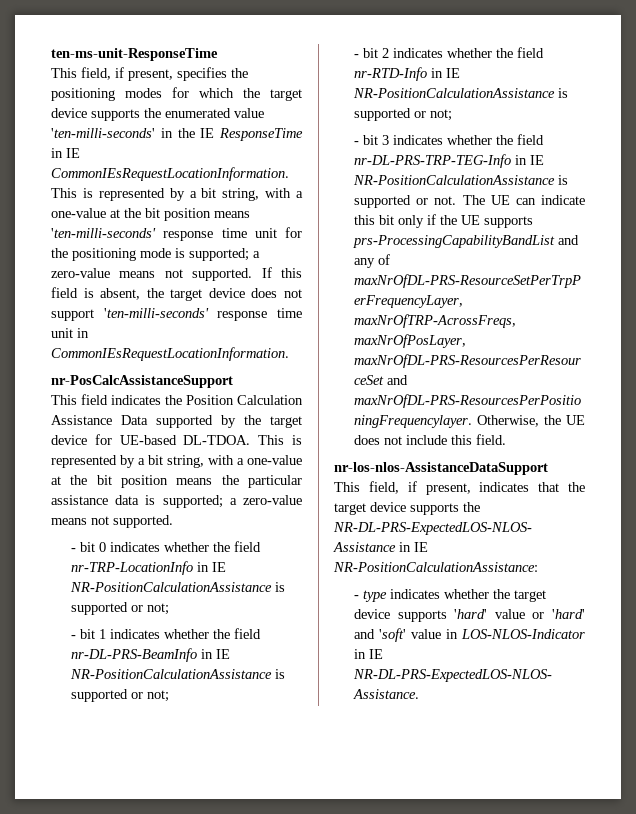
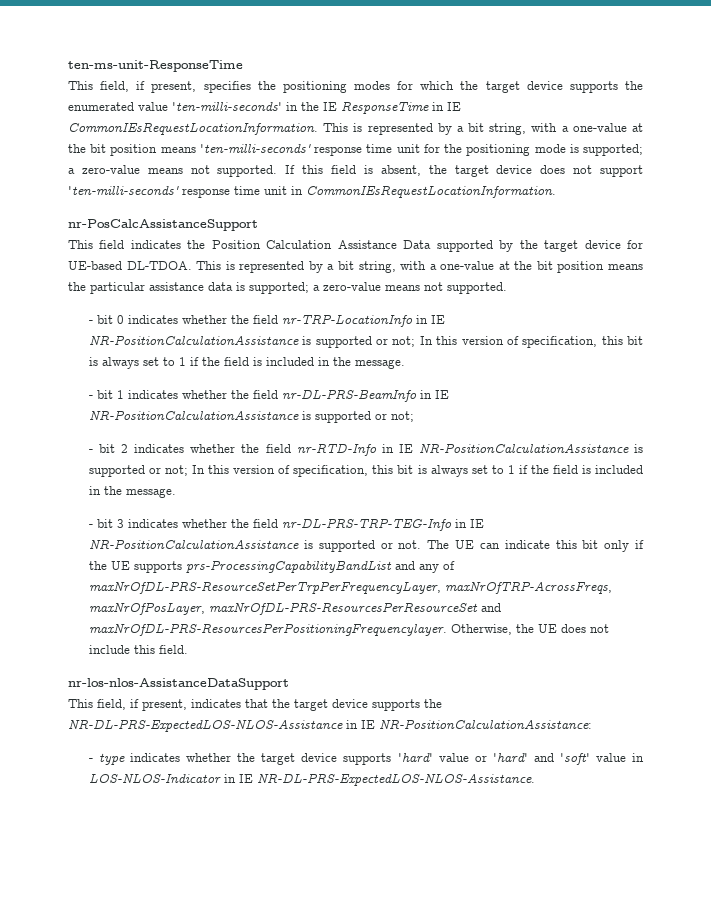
(170, 609) none -> [419,336,644,348] [89,357,406,369] In this version of specification, this bit is always set to 1 if the field is included in the message.
(453, 115) none -> [192,465,643,477] [89,486,177,498] In this version of specification, this bit is always set to 1 if the field is included in the message.

